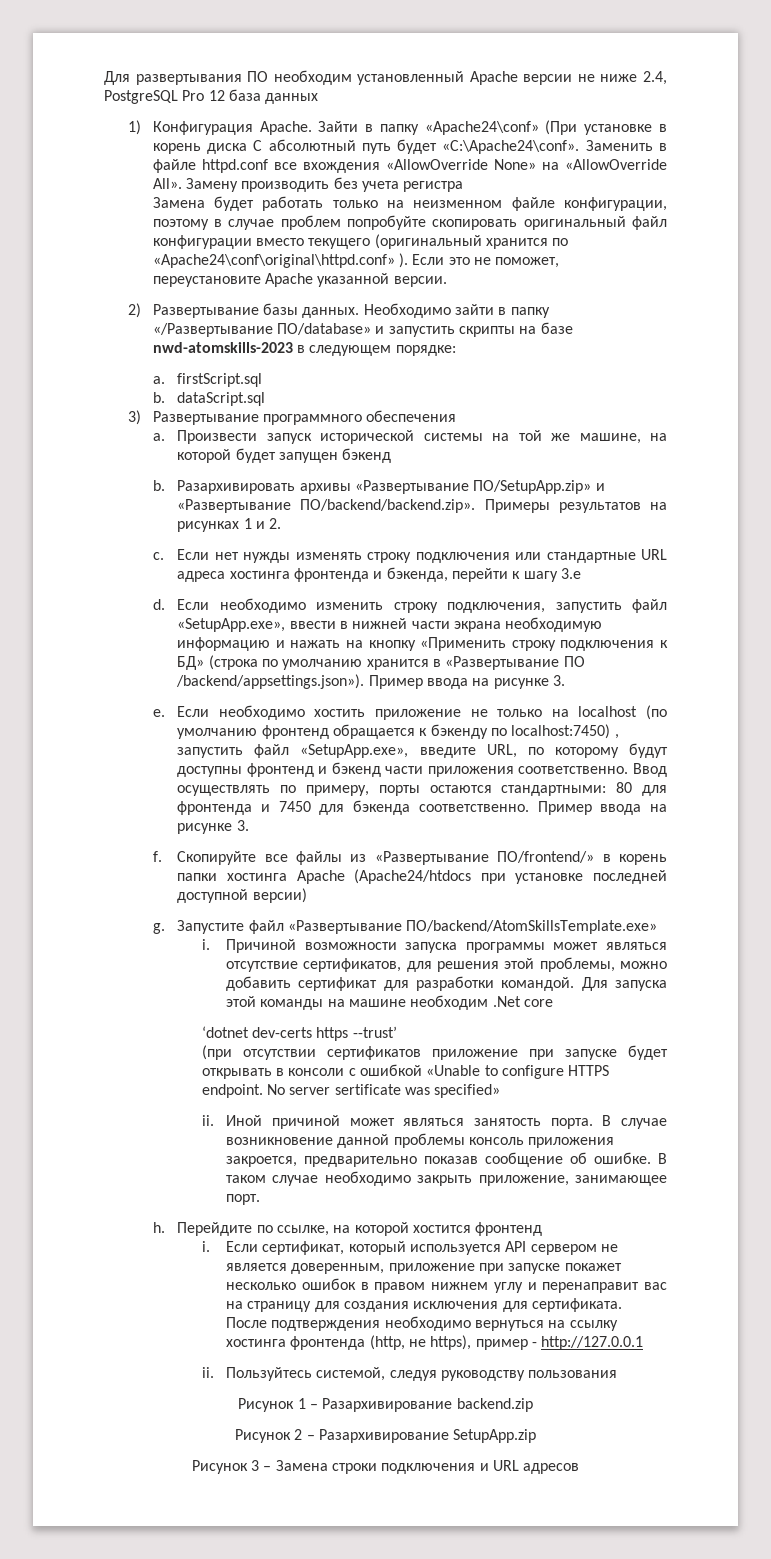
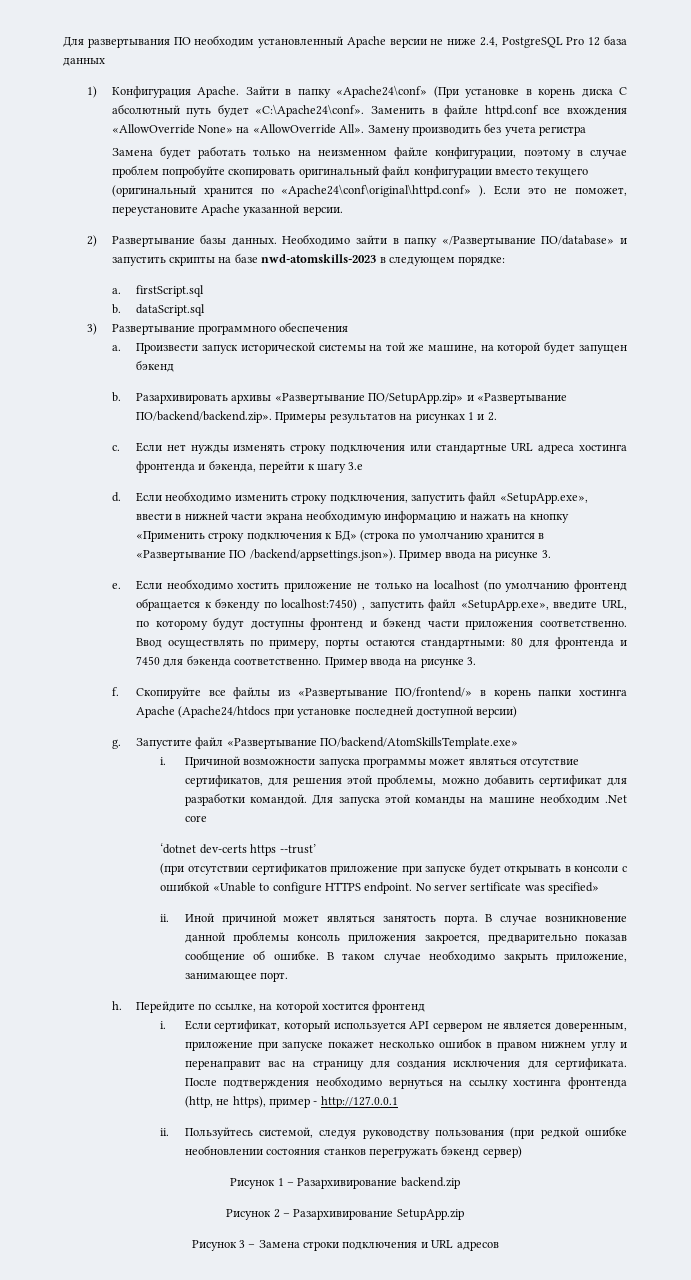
(618, 1374) none -> [510,1126,627,1139] [184,1145,522,1158] (при редкой ошибке необновлении состояния станков перегружать бэкенд сервер)

